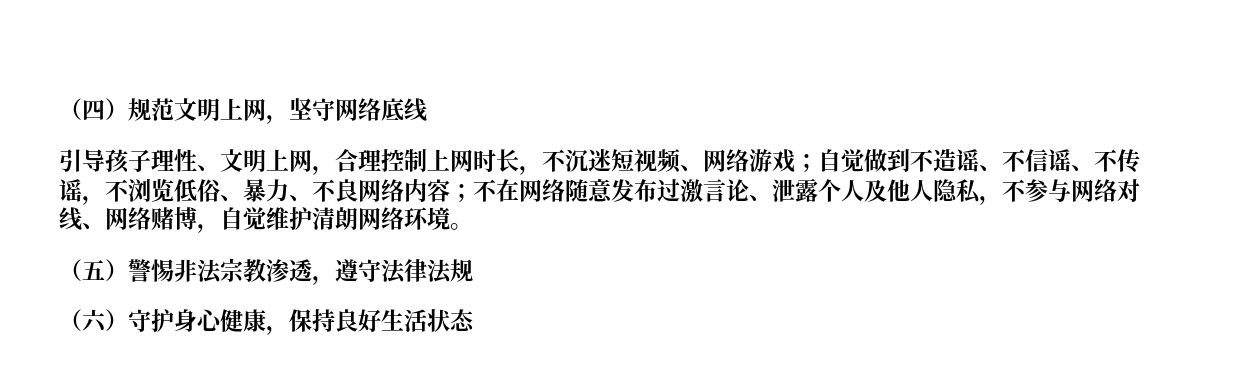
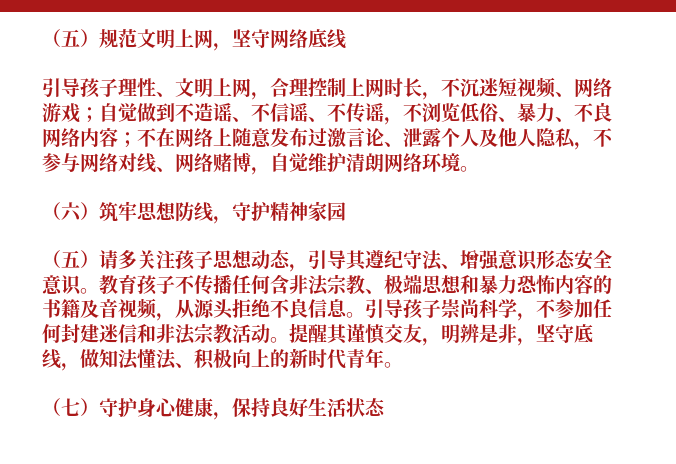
[59,98,105,120] （四 -> [42,29,80,47] （五
(565, 190) none -> [213,128,232,146] 上
[82,258,473,285] [59,309,107,333] 五）警惕非法宗教渗透，遵守法律法规 // （六 -> [61,201,346,224] [42,250,612,272] [42,274,612,296] [42,298,612,321] [42,323,593,346] [42,348,403,371] [42,398,80,416] 六）筑牢思想防线，守护精神家园 // （五）请多关注孩子思想动态，引导其遵纪守法、增强意识形态安全意识。教育孩子不传播任何含非法宗教、极端思想和暴力恐怖内容的书籍及音视频，从源头拒绝不良信息。引导孩子崇尚科学，不参加任何封建迷信和非法宗教活动。提醒其谨慎交友，明辨是非，坚守底线，做知法懂法、积极向上的新时代青年。 // （七

